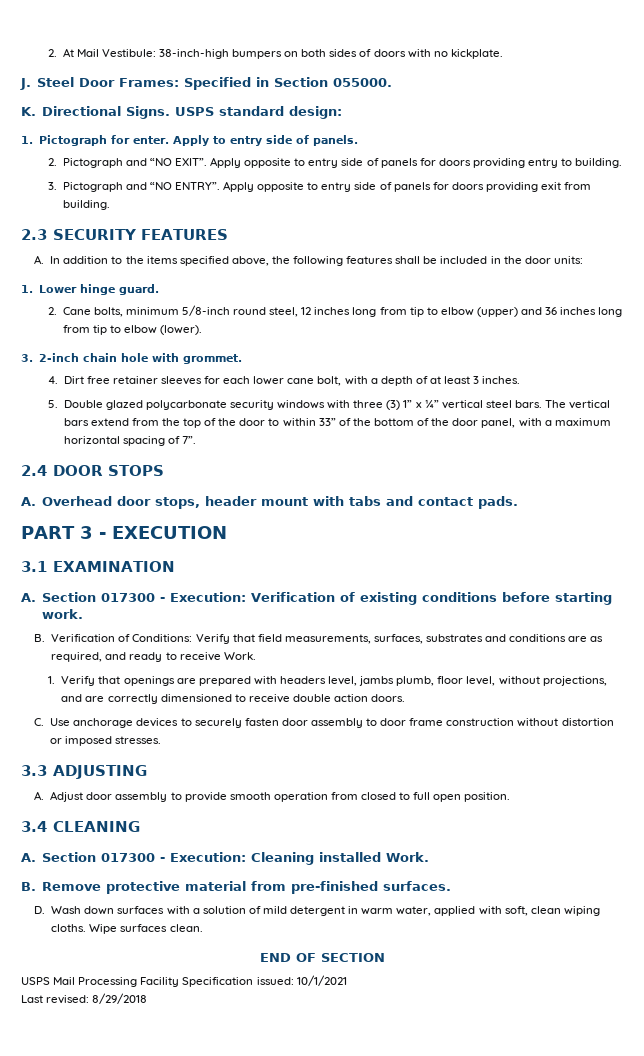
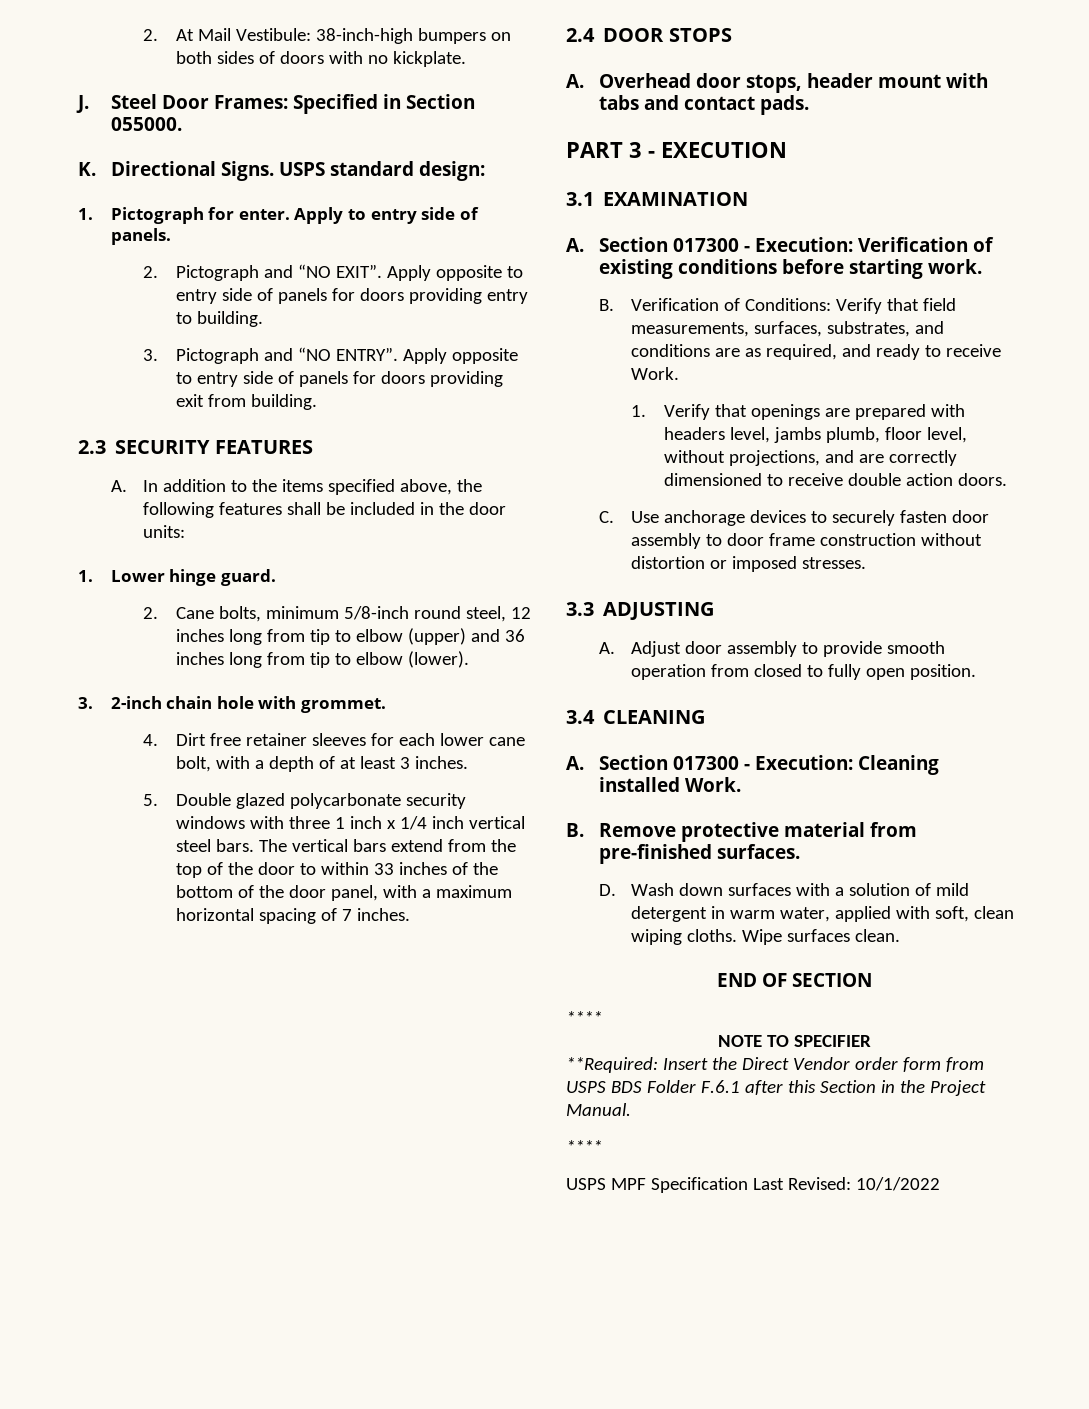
[386,399,439,410] (3) 1” x ¼” -> [334,816,464,830] 1 inch x 1/4 inch
[318,418,336,426] 33” -> [373,862,447,875] 33 inches
[181,436,196,444] 7”. -> [341,908,410,921] 7 inches.
[426,634,484,642] substrates -> [827,321,911,337] substrates,
[413,792,431,800] full -> [828,664,862,680] fully
[21,975,347,987] [21,993,148,1004] USPS Mail Processing Facility Specification issued: 10/1/2021 // Last revised: 8/29/2018 -> [566,1011,602,1024] [717,1035,871,1047] [566,1057,984,1073] [566,1080,986,1096] [566,1103,631,1116] [566,1140,602,1153] [566,1177,940,1193] **** // NOTE TO SPECIFIER // **Required: Insert the Direct Vendor order form from USPS BDS Folder F.6.1 after this Section in the Project Manual. // **** // USPS MPF Specification Last Revised: 10/1/2022

